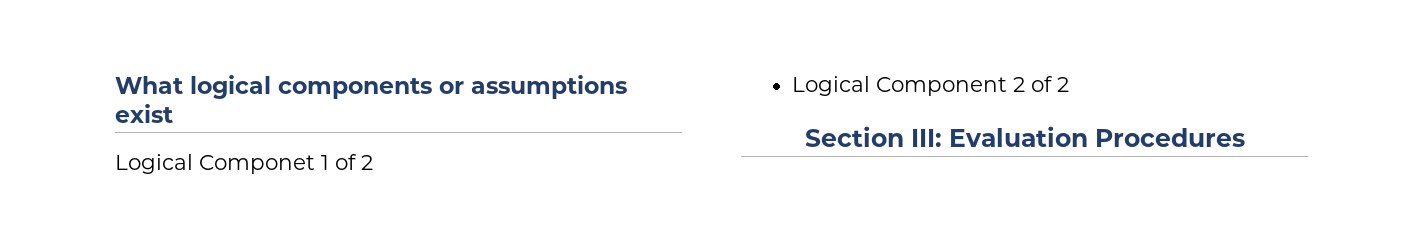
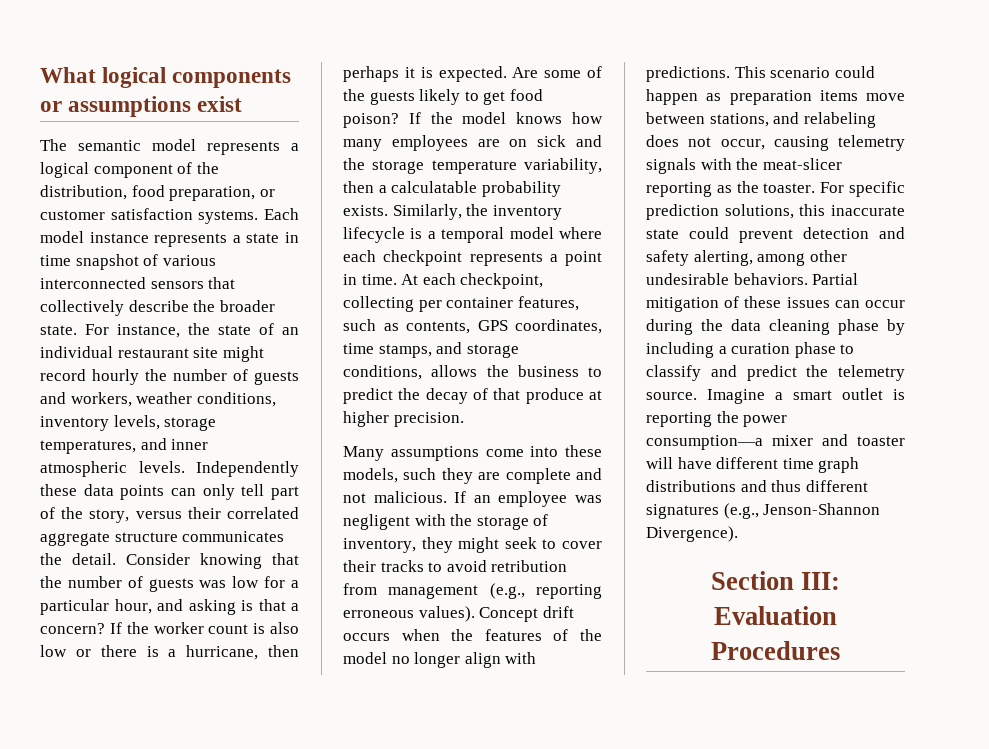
[115,154,373,174] [791,76,1069,96] Logical Componet 1 of 2 // Logical Component 2 of 2 -> [40,139,299,155] [40,162,219,178] [40,185,275,201] [40,208,299,224] [40,231,299,247] [40,254,216,270] [40,277,236,289] [40,300,275,316] [40,323,299,338] [40,346,264,362] [40,369,299,385] [40,392,276,407] [40,415,217,431] [40,438,209,454] [40,461,299,477] [40,484,299,500] [40,507,299,523] [40,531,285,546] [40,553,299,569] [40,576,299,592] [40,599,299,615] [40,622,299,634] [40,645,299,660] [343,66,602,82] [343,89,543,105] [343,112,603,128] [343,135,602,151] [343,158,602,174] [343,181,561,197] [343,204,562,220] [343,227,602,243] [343,250,602,266] [343,273,544,289] [343,296,579,312] [343,319,602,334] [343,342,519,358] [343,365,602,380] [343,388,602,404] [343,411,464,427] [343,445,602,461] [343,468,602,484] [343,491,602,507] [343,514,549,530] [343,537,602,553] [343,560,568,572] [343,583,602,599] [343,606,574,622] [343,629,602,641] [343,652,537,668] [646,66,875,82] [646,89,905,105] [646,112,876,128] [646,135,905,151] [646,158,842,174] [646,181,905,197] [646,204,905,220] [646,227,905,243] [646,250,847,266] [646,273,859,285] [646,296,905,312] [646,319,905,335] [646,342,855,358] [646,365,905,381] [646,388,905,404] [646,411,788,427] [646,434,905,450] [646,457,860,473] [646,480,868,492] [646,503,881,519] [646,526,738,542] The semantic model represents a logical component of the distribution, food preparation, or customer satisfaction systems. Each model instance represents a state in time snapshot of various interconnected sensors that collectively describe the broader state. For instance, the state of an individual restaurant site might record hourly the number of guests and workers, weather conditions, inventory levels, storage temperatures, and inner atmospheric levels. Independently these data points can only tell part of the story, versus their correlated aggregate structure communicates the detail. Consider knowing that the number of guests was low for a particular hour, and asking is that a concern? If the worker count is also low or there is a hurricane, then perhaps it is expected. Are some of the guests likely to get food poison? If the model knows how many employees are on sick and the storage temperature variability, then a calculatable probability exists. Similarly, the inventory lifecycle is a temporal model where each checkpoint represents a point in time. At each checkpoint, collecting per container features, such as contents, GPS coordinates, time stamps, and storage conditions, allows the business to predict the decay of that produce at higher precision. // Many assumptions come into these models, such they are complete and not malicious. If an employee was negligent with the storage of inventory, they might seek to cover their tracks to avoid retribution from management (e.g., reporting erroneous values). Concept drift occurs when the features of the model no longer align with predictions. This scenario could happen as preparation items move between stations, and relabeling does not occur, causing telemetry signals with the meat-slicer reporting as the toaster. For specific prediction solutions, this inaccurate state could prevent detection and safety alerting, among other undesirable behaviors. Partial mitigation of these issues can occur during the data cleaning phase by including a curation phase to classify and predict the telemetry source. Imagine a smart outlet is reporting the power consumption—a mixer and toaster will have different time graph distributions and thus different signatures (e.g., Jenson-Shannon Divergence).

